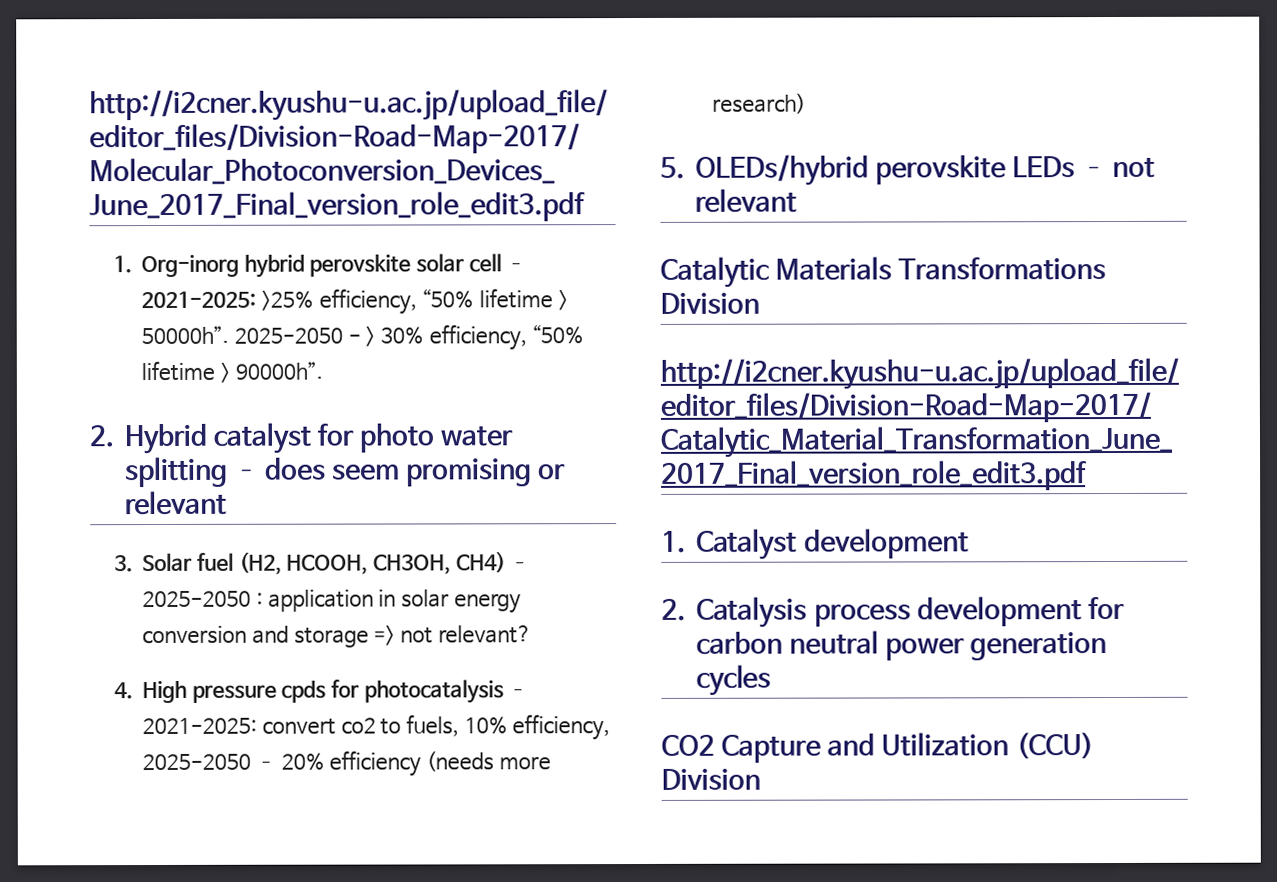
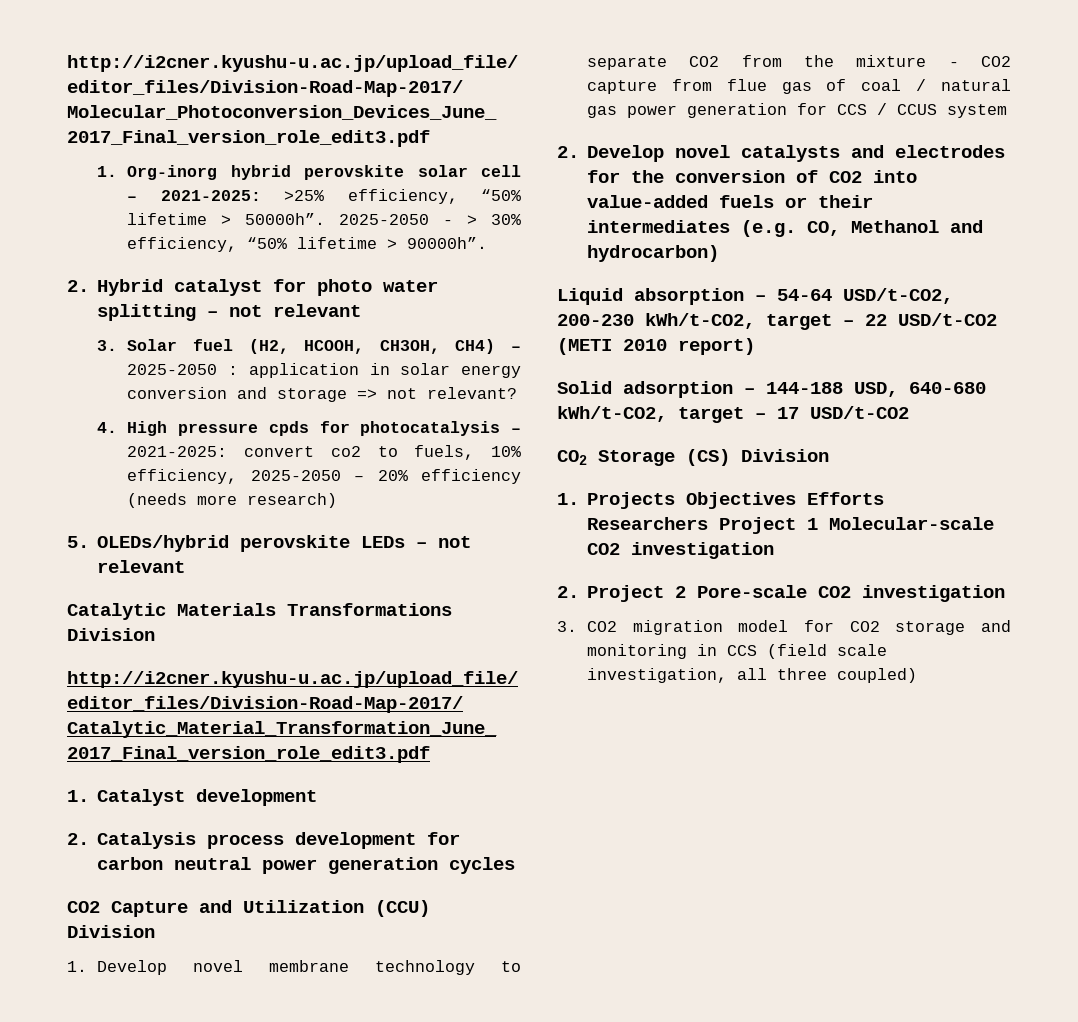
[264,457,567,487] does seem promising or -> [229,305,263,317] not
(761, 779) none -> [67,960,521,975] [587,55,1011,70] [587,79,1011,94] [587,103,1008,118] [557,145,1006,162] [587,170,918,183] [587,195,874,208] [587,220,984,237] [587,245,720,262] [557,288,953,305] [557,313,997,330] [557,338,755,355] [557,381,986,398] [557,406,909,423] [557,449,829,466] [557,492,885,509] [587,517,995,534] [587,542,775,559] [557,585,1006,602] [557,620,1011,635] [587,644,888,659] [587,668,918,683] // 1. Develop novel membrane technology to separate CO2 from the mixture - CO2 capture from flue gas of coal / natural gas power generation for CCS / CCUS system // 2. Develop novel catalysts and electrodes for the conversion of CO2 into value-added fuels or their intermediates (e.g. CO, Methanol and hydrocarbon) // Liquid absorption – 54-64 USD/t-CO2, 200-230 kWh/t-CO2, target – 22 USD/t-CO2 (METI 2010 report) // Solid adsorption – 144-188 USD, 640-680 kWh/t-CO2, target – 17 USD/t-CO2 // CO2 Storage (CS) Division // 1. Projects Objectives Efforts Researchers Project 1 Molecular-scale CO2 investigation // 2. Project 2 Pore-scale CO2 investigation // 3. CO2 migration model for CO2 storage and monitoring in CCS (field scale investigation, all three coupled)

